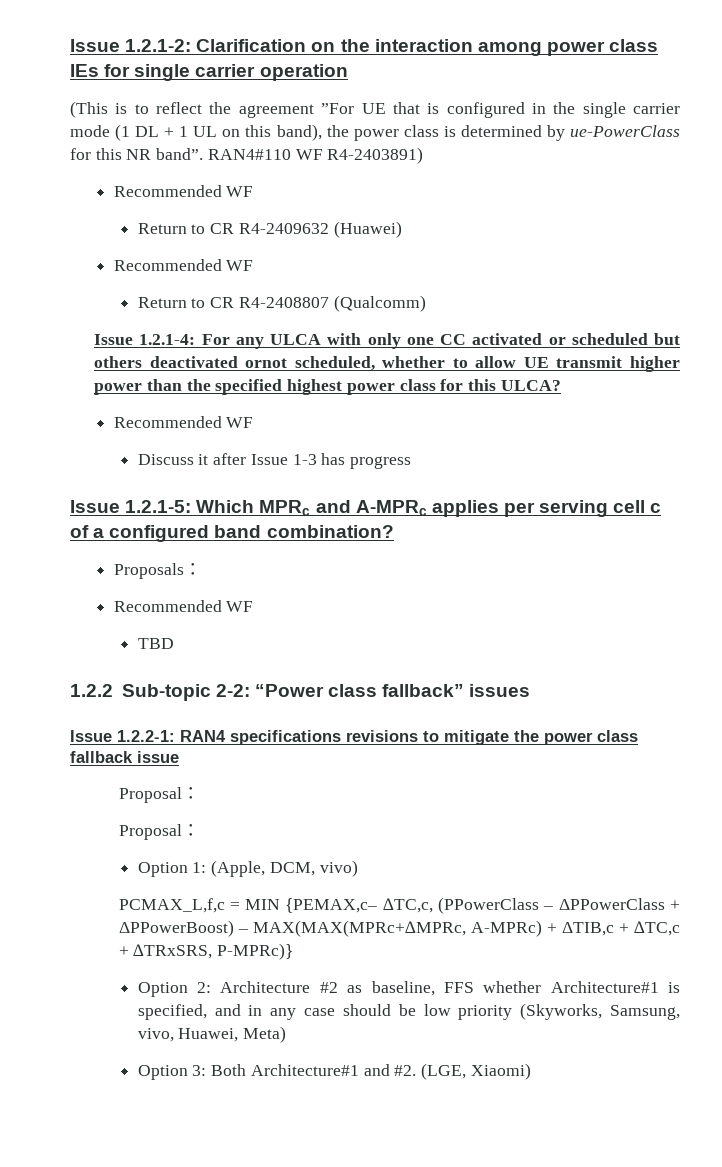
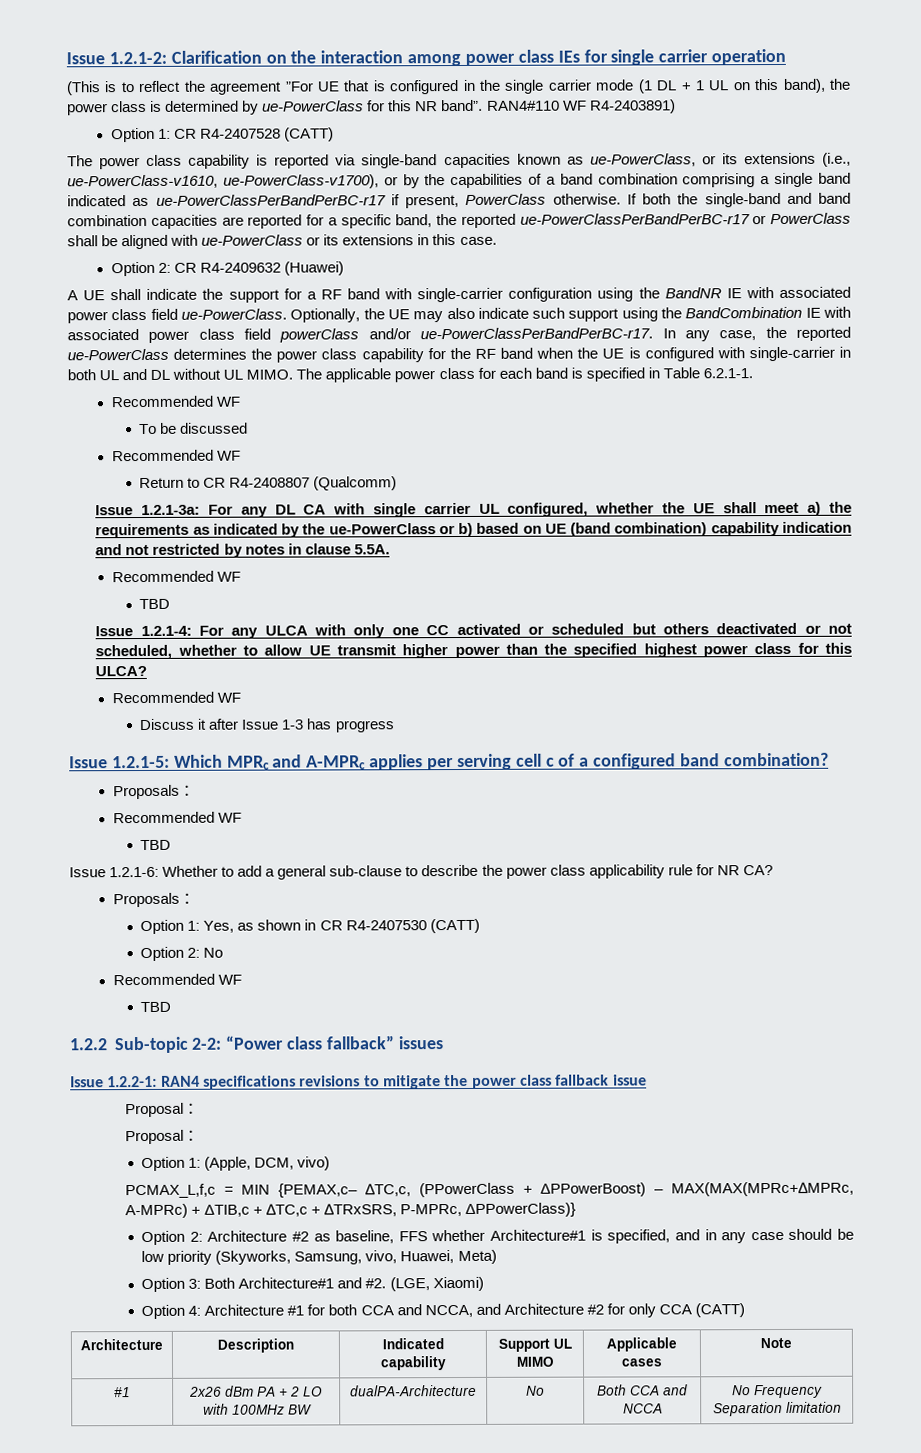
[113,185,254,197] [137,221,402,238] Recommended WF // Return to CR R4-2409632 (Huawei) -> [110,127,335,143] [67,152,852,170] [67,172,851,189] [67,192,851,209] [67,212,851,229] [67,234,497,250] [110,261,345,277] [67,286,851,303] [67,306,851,324] [67,326,852,343] [67,346,852,363] [67,367,753,383] [110,395,240,408] [139,422,249,435] Option 1: CR R4-2407528 (CATT) // The power class capability is reported via single-band capacities known as ue-PowerClass, or its extensions (i.e., ue-PowerClass-v1610, ue-PowerClass-v1700), or by the capabilities of a band combination comprising a single band indicated as ue-PowerClassPerBandPerBC-r17 if present, PowerClass otherwise. If both the single-band and band combination capacities are reported for a specific band, the reported ue-PowerClassPerBandPerBC-r17 or PowerClass shall be aligned with ue-PowerClass or its extensions in this case. // Option 2: CR R4-2409632 (Huawei) // A UE shall indicate the support for a RF band with single-carrier configuration using the BandNR IE with associated power class field ue-PowerClass. Optionally, the UE may also indicate such support using the BandCombination IE with associated power class field powerClass and/or ue-PowerClassPerBandPerBC-r17. In any case, the reported ue-PowerClass determines the power class capability for the RF band when the UE is configured with single-carrier in both UL and DL without UL MIMO. The applicable power class for each band is specified in Table 6.2.1-1. // Recommended WF // To be discussed
(426, 303) none -> [95,501,852,518] [95,521,853,539] [95,543,390,558] [111,570,241,583] [139,598,171,610] // Issue 1.2.1-3a: For any DL CA with single carrier UL configured, whether the UE shall meet a) the requirements as indicated by the ue-PowerClass or b) based on UE (band combination) capability indication and not restricted by notes in clause 5.5A. // Recommended WF // TBD
[245,358,288,368] ornot -> [804,623,853,634] or not
(174, 643) none -> [69,864,773,880] [112,892,195,908] [140,918,480,935] [140,946,224,962] [112,973,242,986] [140,1001,172,1013] // Issue 1.2.1-6: Whether to add a general sub-clause to describe the power class applicability rule for NR CA? // Proposals： // Option 1: Yes, as shown in CR R4-2407530 (CATT) // Option 2: No // Recommended WF // TBD
[543,898,665,910] – ΔPPowerClass -> (515, 1190) none
[216,943,293,960] P-MPRc)} -> [400,1202,577,1217] P-MPRc, ΔPPowerClass)}
(531, 1071) none -> [141,1303,745,1320] [80,1338,163,1351] [217,1338,294,1353] [381,1338,444,1350] [379,1356,447,1371] [497,1338,572,1352] [515,1356,555,1367] [606,1337,677,1352] [621,1358,663,1367] [760,1337,792,1349] [114,1387,131,1398] [189,1385,323,1397] [202,1403,312,1415] [350,1384,477,1397] [526,1385,545,1396] [597,1384,688,1396] [622,1403,663,1414] [732,1384,823,1399] [712,1401,842,1417] // Option 4: Architecture #1 for both CCA and NCCA, and Architecture #2 for only CCA (CATT) // Architecture | Description | Indicated capability | Support UL MIMO | Applicable cases | Note // #1 | 2x26 dBm PA + 2 LO with 100MHz BW | dualPA-Architecture | No | Both CCA and NCCA | No Frequency Separation limitation

